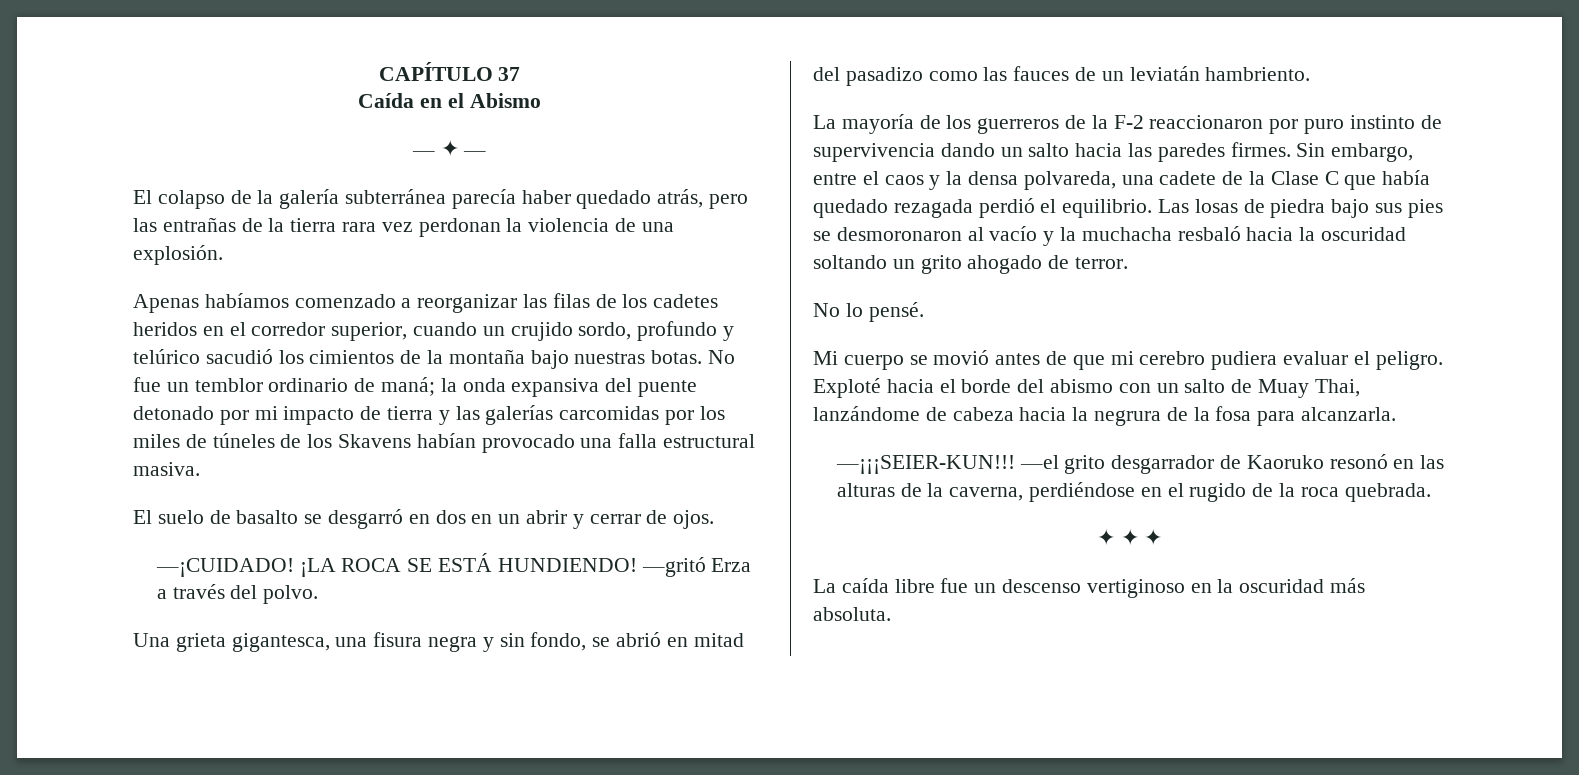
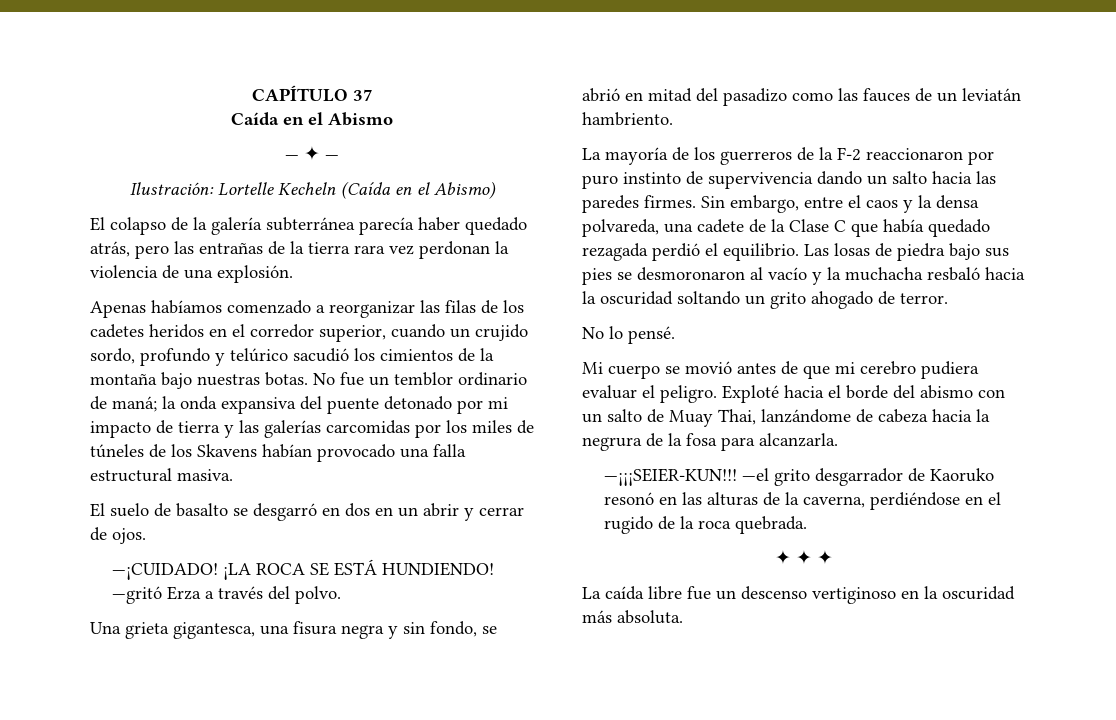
(487, 153) none -> [129,181,496,199] // Ilustración: Lortelle Kecheln (Caída en el Abismo)

